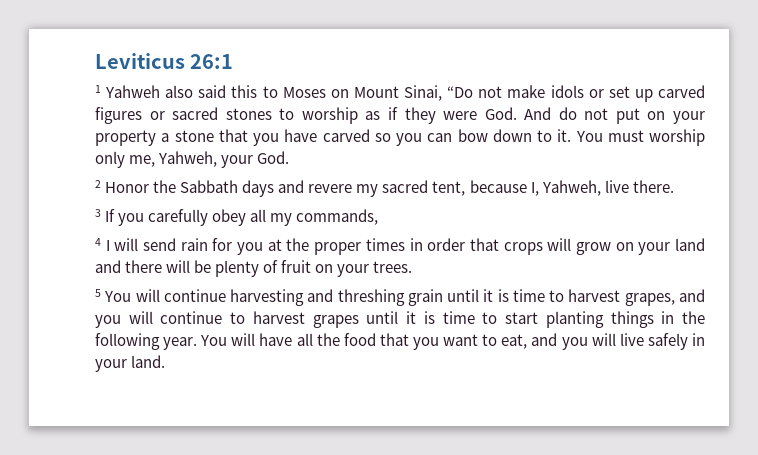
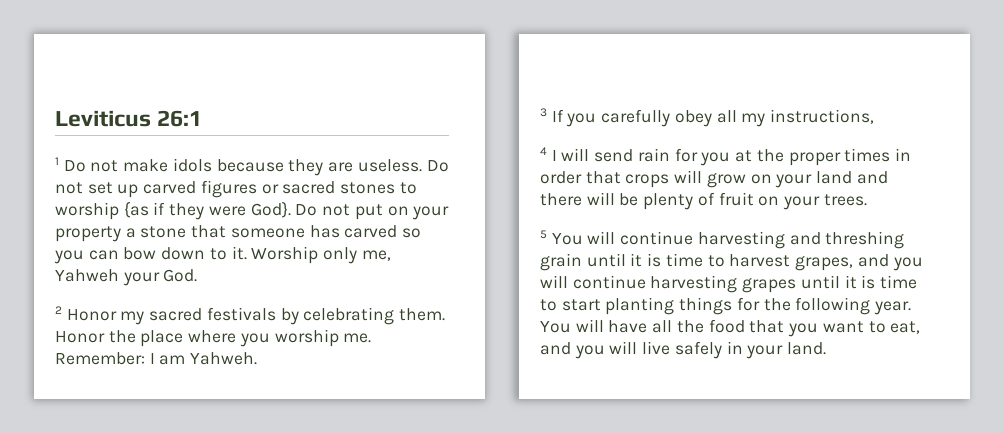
[105,85,604,101] Yahweh also said this to Moses on Mount Sinai, “Do not make idols or -> [63,158,449,176] [55,182,83,194] Do not make idols because they are useless. Do not
[365,111,381,120] as -> [123,201,149,218] {as
[484,107,577,120] God. And do -> [250,201,318,218] God}. Do
[253,129,318,146] you have -> [230,225,340,238] someone has
[575,129,705,146] You must worship -> [251,246,319,264] Worship
[158,151,218,167] Yahweh, -> [55,269,119,282] Yahweh
[153,180,674,197] the Sabbath days and revere my sacred tent, because I, Yahweh, live there. -> [120,307,446,325] [55,329,372,347] [55,352,258,365] my sacred festivals by celebrating them. Honor the place where you worship me. Remember: I am Yahweh.
[296,209,379,225] commands, -> [770,109,875,124] instructions,
[230,311,305,324] to harvest -> [650,275,738,293] harvesting
[661,311,675,324] in -> [736,297,760,311] for

